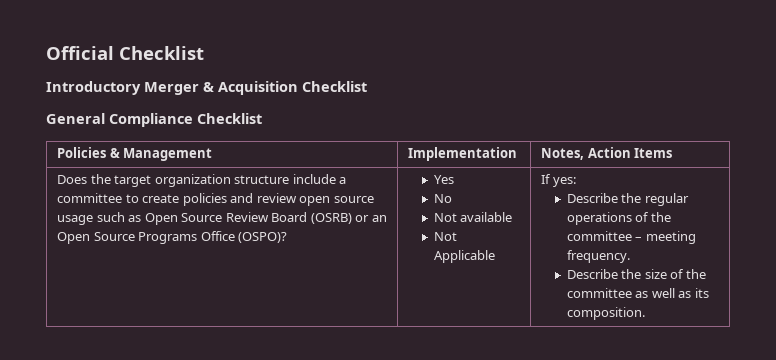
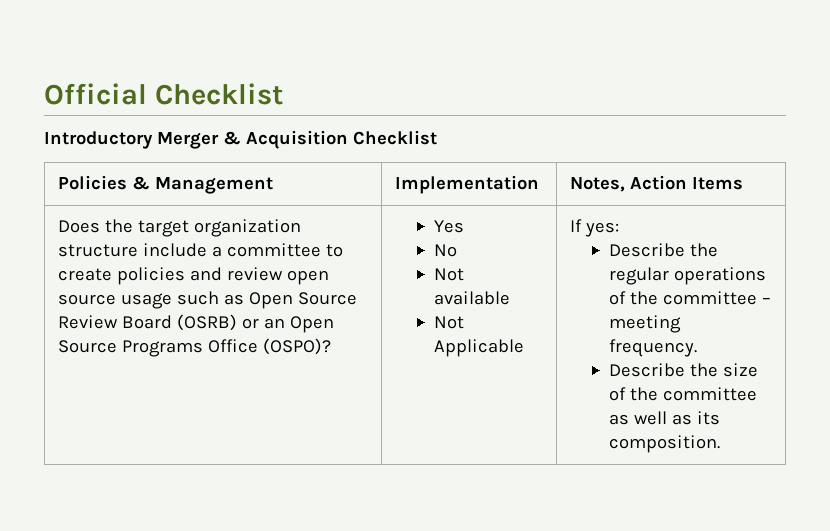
[46,113,262,127] // General Compliance Checklist -> (437, 137) none

